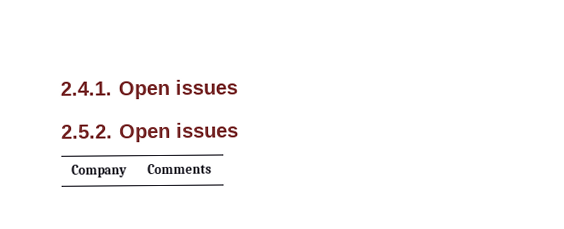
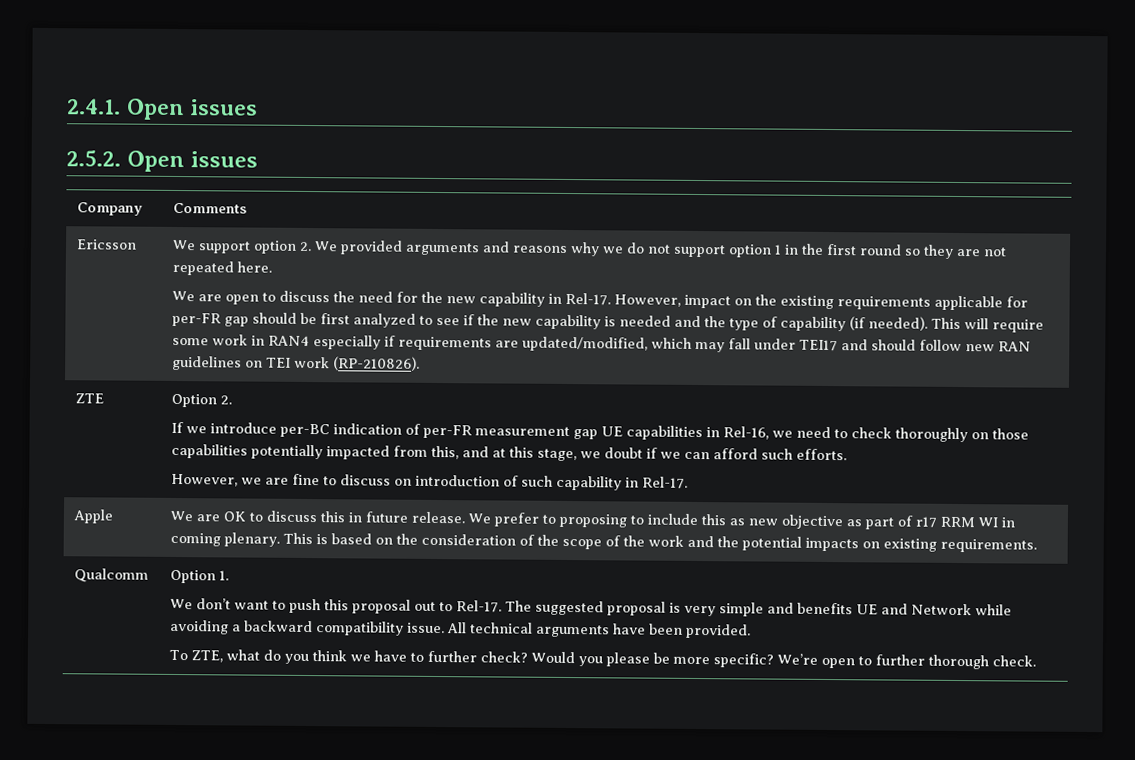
(213, 169) none -> [75,239,137,250] [171,239,1007,259] [171,260,272,276] [171,290,1028,311] [171,312,1044,333] [171,334,1031,353] [171,355,420,371] [74,393,104,404] [170,393,232,408] [170,421,1029,443] [170,443,847,462] [170,473,688,491] [72,509,113,524] [169,510,1015,530] [169,532,1037,553] [73,568,149,583] [169,569,229,584] [169,598,1012,617] [169,619,751,639] [168,649,1036,670] // Ericsson | We support option 2. We provided arguments and reasons why we do not support option 1 in the first round so they are not repeated here. // We are open to discuss the need for the new capability in Rel-17. However, impact on the existing requirements applicable for per-FR gap should be first analyzed to see if the new capability is needed and the type of capability (if needed). This will require some work in RAN4 especially if requirements are updated/modified, which may fall under TEI17 and should follow new RAN guidelines on TEI work (RP-210826). // ZTE | Option 2. // If we introduce per-BC indication of per-FR measurement gap UE capabilities in Rel-16, we need to check thoroughly on those capabilities potentially impacted from this, and at this stage, we doubt if we can afford such efforts. // However, we are fine to discuss on introduction of such capability in Rel-17. // Apple | We are OK to discuss this in future release. We prefer to proposing to include this as new objective as part of r17 RRM WI in coming plenary. This is based on the consideration of the scope of the work and the potential impacts on existing requirements. // Qualcomm | Option 1. // We don’t want to push this proposal out to Rel-17. The suggested proposal is very simple and benefits UE and Network while avoiding a backward compatibility issue. All technical arguments have been provided. // To ZTE, what do you think we have to further check? Would you please be more specific? We’re open to further thorough check.

